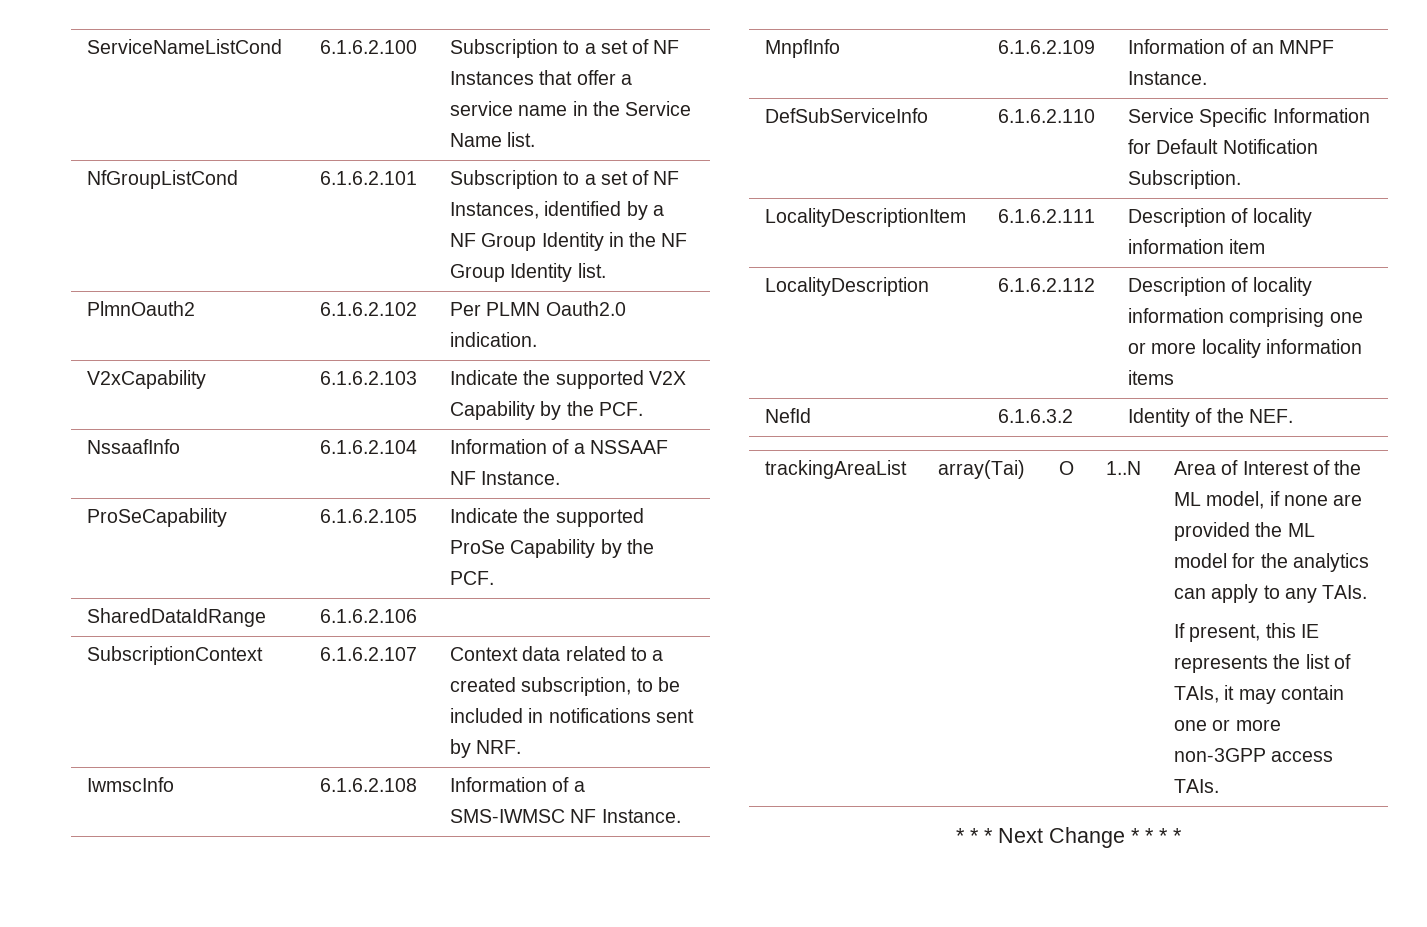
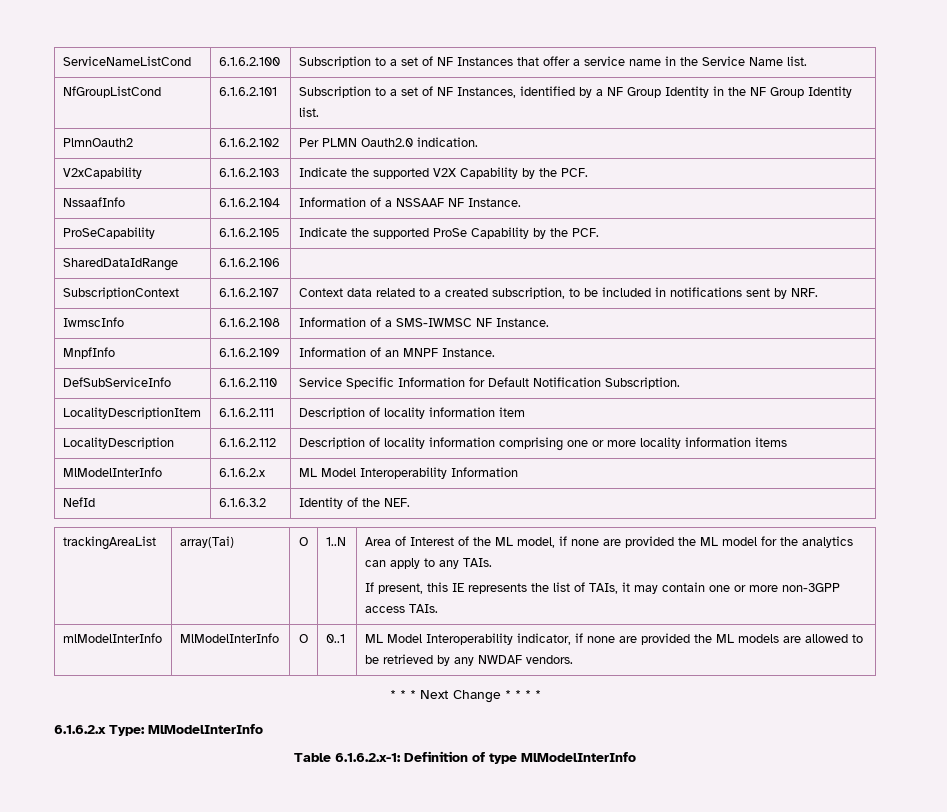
(1174, 377) none -> [62,467,162,477] [218,468,265,477] [298,467,518,479] // MlModelInterInfo | 6.1.6.2.x | ML Model Interoperability Information
(1219, 786) none -> [62,633,162,643] [179,633,279,643] [299,634,308,643] [325,634,345,643] [364,633,863,645] [364,654,573,666] // mlModelInterInfo | MlModelInterInfo | O | 0..1 | ML Model Interoperability indicator, if none are provided the ML models are allowed to be retrieved by any NWDAF vendors.
(1182, 835) none -> [54,724,263,736] [294,751,636,764] // 6.1.6.2.x Type: MlModelInterInfo // Table 6.1.6.2.x-1: Definition of type MlModelInterInfo

